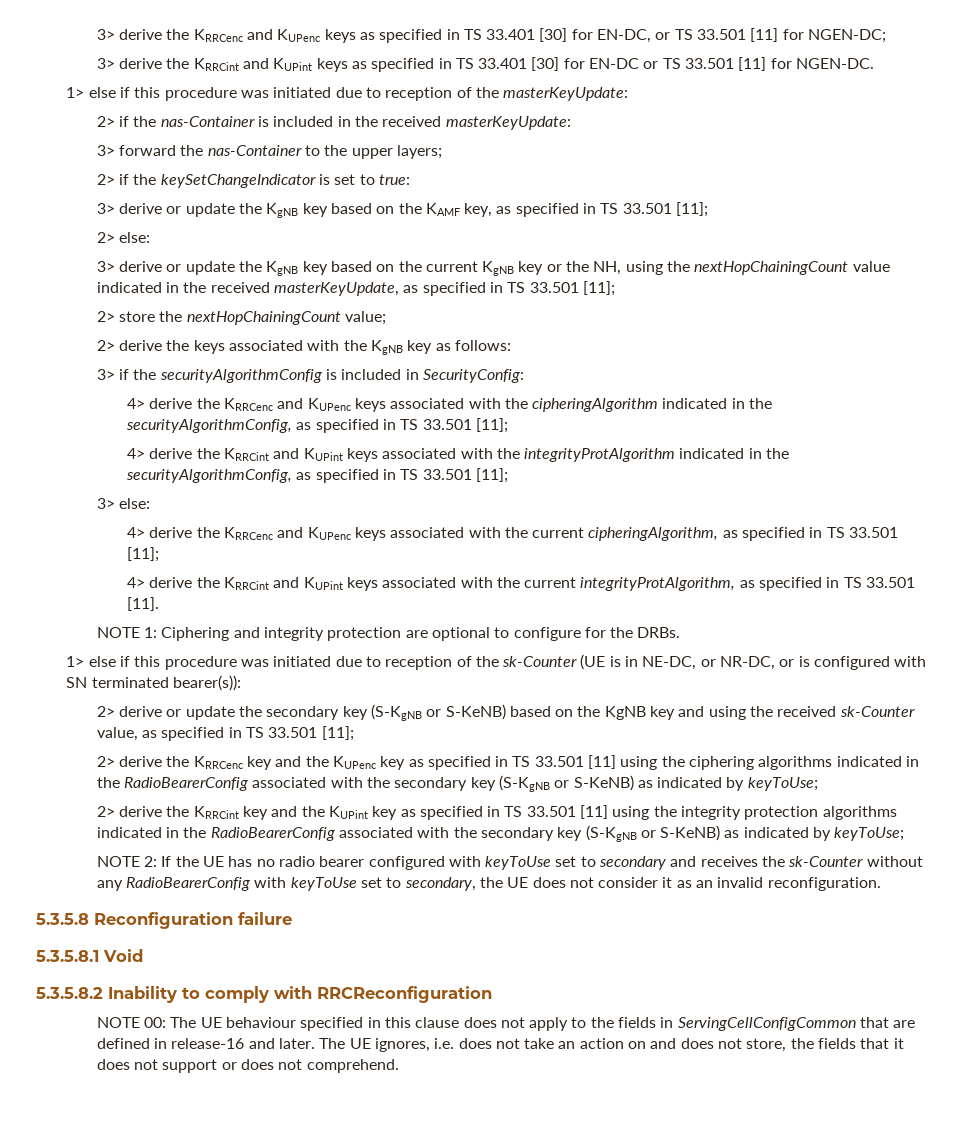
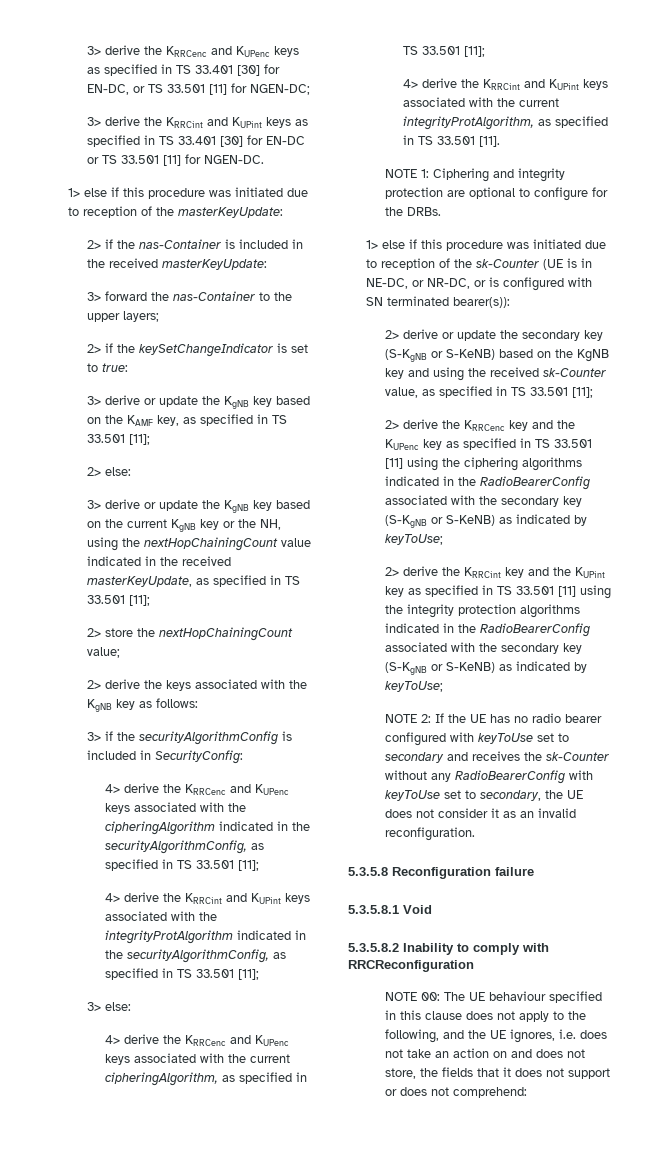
[618,1017,916,1031] [96,1038,346,1049] fields in ServingCellConfigCommon that are defined in release-16 and later. The -> [384,1029,486,1043] following, and the
[306,1059,399,1073] comprehend. -> [452,1087,527,1098] comprehend:

